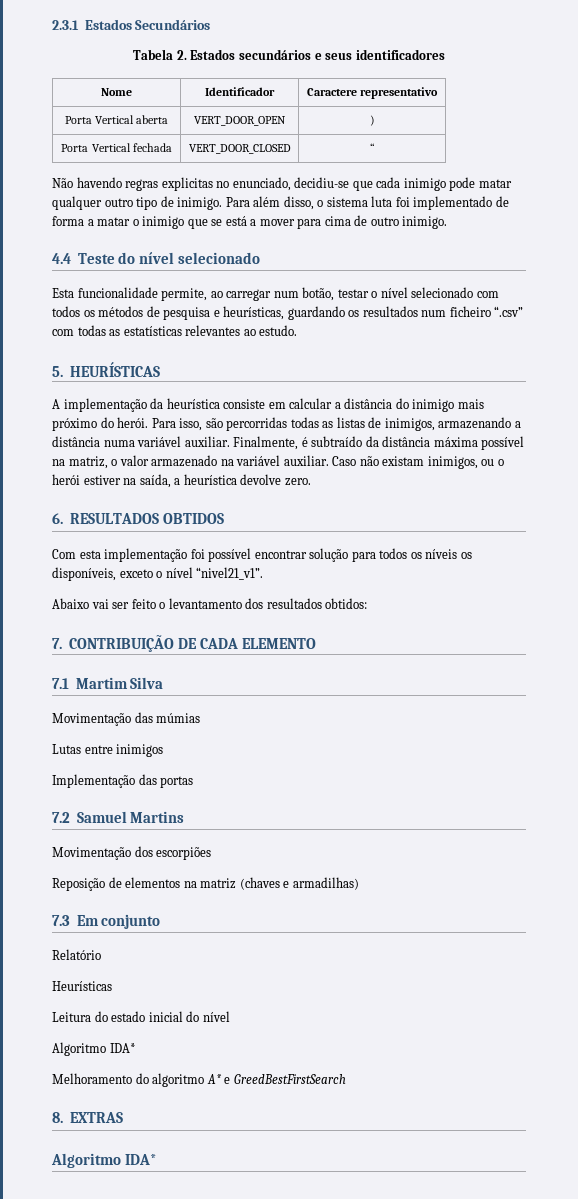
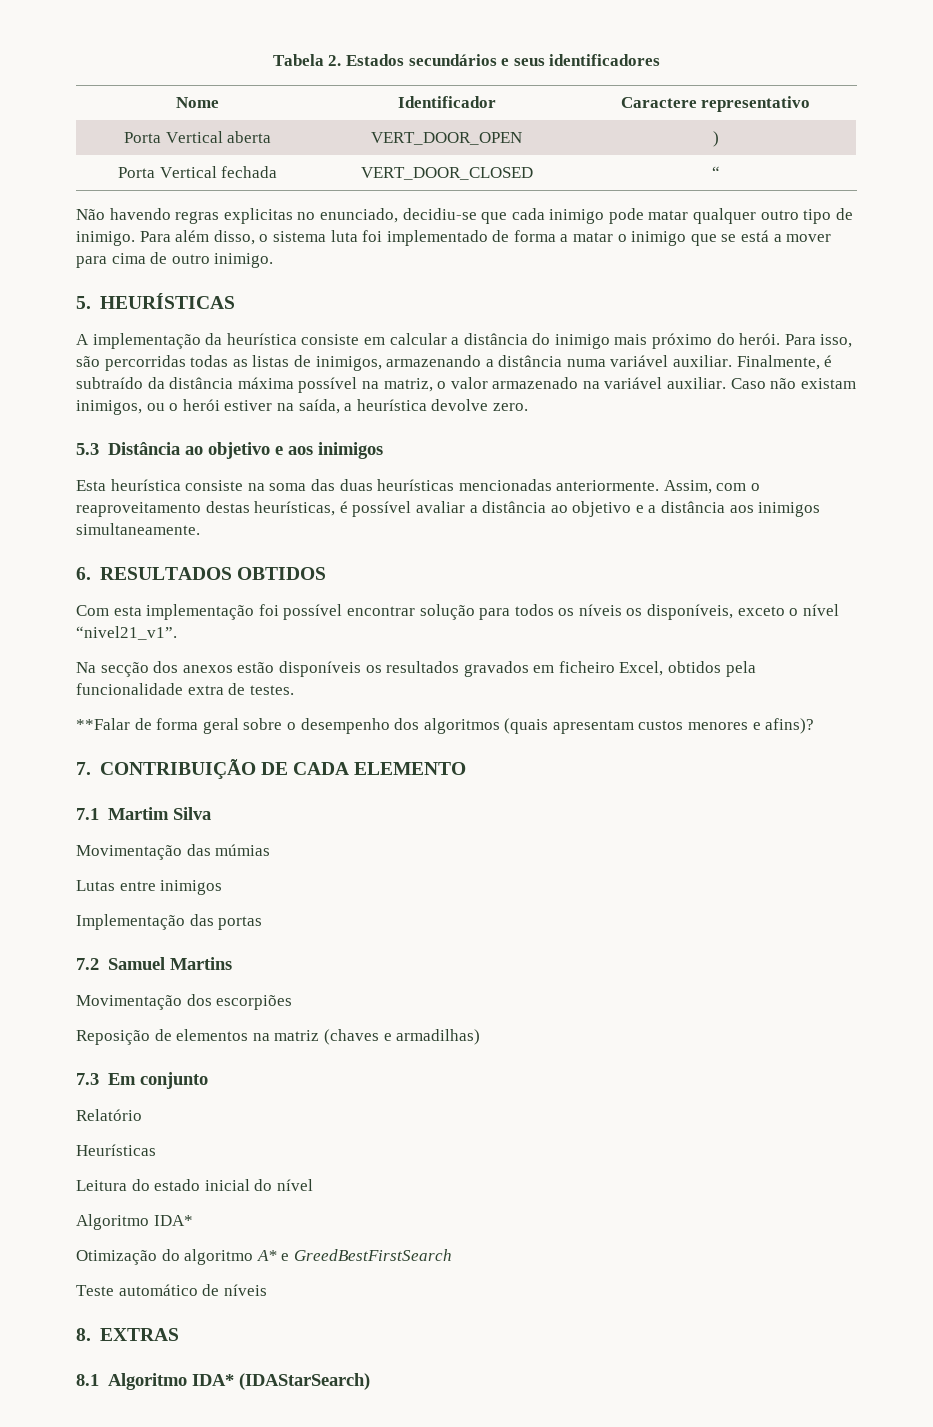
[52,19,211,30] 2.3.1 Estados Secundários // -> (272, 60) none
[52,252,261,264] [52,287,499,301] [52,306,524,320] [52,325,298,336] // 4.4 Teste do nível selecionado // Esta funcionalidade permite, ao carregar num botão, testar o nível selecionado com todos os métodos de pesquisa e heurísticas, guardando os resultados num ficheiro “.csv” com todas as estatísticas relevantes ao estudo. -> (274, 260) none
(311, 482) none -> [76,442,383,459] [76,479,761,494] [76,501,821,517] [76,523,200,535] // 5.3 Distância ao objetivo e aos inimigos // Esta heurística consiste na soma das duas heurísticas mencionadas anteriormente. Assim, com o reaproveitamento destas heurísticas, é possível avaliar a distância ao objetivo e a distância aos inimigos simultaneamente.
[52,598,368,609] Abaixo vai ser feito o levantamento dos resultados obtidos: -> [76,661,756,677] [76,683,294,695] [76,718,815,734] Na secção dos anexos estão disponíveis os resultados gravados em ficheiro Excel, obtidos pela funcionalidade extra de testes. // **Falar de forma geral sobre o desempenho dos algoritmos (quais apresentam custos menores e afins)?
[52,1073,132,1084] Melhoramento -> [76,1250,157,1265] Otimização
(346, 1079) none -> [76,1284,267,1296] // Teste automático de níveis
[51,1153,157,1168] Algoritmo IDA* -> [76,1373,370,1390] 8.1 Algoritmo IDA* (IDAStarSearch)

